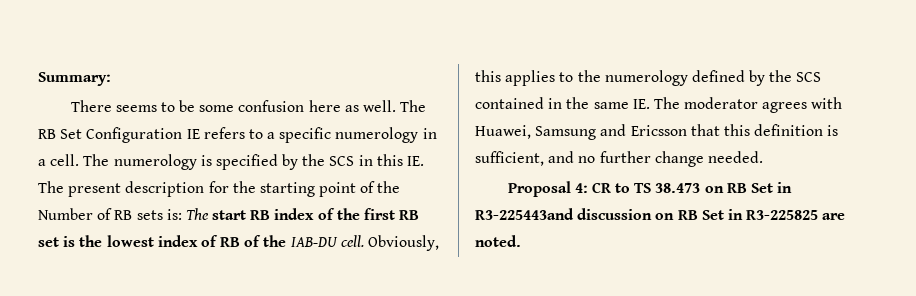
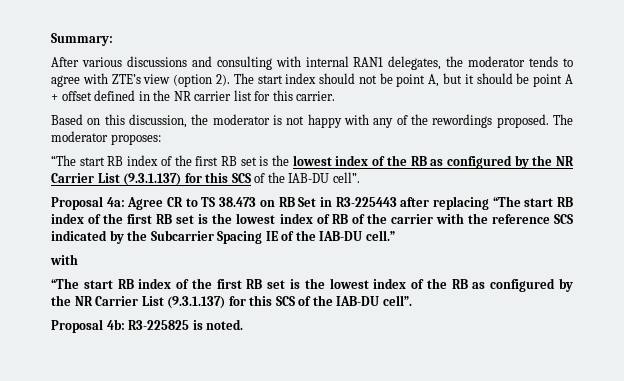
[70,100,427,112] [38,127,437,143] [38,154,425,170] [38,181,401,197] [38,208,209,220] There seems to be some confusion here as well. The RB Set Configuration IE refers to a specific numerology in a cell. The numerology is specified by the SCS in this IE. The present description for the starting point of the Number of RB sets is: The -> [51,56,573,70] [51,73,573,87] [51,90,336,101] [51,114,573,128] [51,131,161,145] [51,155,574,169] [51,172,360,186] [51,196,521,210] After various discussions and consulting with internal RAN1 delegates, the moderator tends to agree with ZTE’s view (option 2). The start index should not be point A, but it should be point A + offset defined in the NR carrier list for this carrier. // Based on this discussion, the moderator is not happy with any of the rewordings proposed. The moderator proposes: // “The start RB index of the first RB set is the lowest index of the RB as configured by the NR Carrier List (9.3.1.137) for this SCS of the IAB-DU cell”. // Proposal 4a: Agree CR to TS 38.473 on RB Set in R3-225443 after replacing “The
[290,235,440,251] [475,70,822,86] [475,97,843,113] [475,124,839,140] [475,151,763,167] [507,181,793,197] [475,208,846,220] IAB-DU cell. Obviously, this applies to the numerology defined by the SCS contained in the same IE. The moderator agrees with Huawei, Samsung and Ericsson that this definition is sufficient, and no further change needed. // Proposal 4: CR to TS 38.473 on RB Set in R3-225443and discussion on RB Set in R3-225825 are -> [390,213,573,224] [51,230,395,244] [50,254,78,265] [51,278,573,292] [51,295,412,309] [51,319,203,333] carrier with the reference SCS indicated by the Subcarrier Spacing IE of the IAB-DU cell.” // with // “The start RB index of the first RB set is the lowest index of the RB as configured by the NR Carrier List (9.3.1.137) for this SCS of the IAB-DU cell”. // Proposal 4b: R3-225825 is

